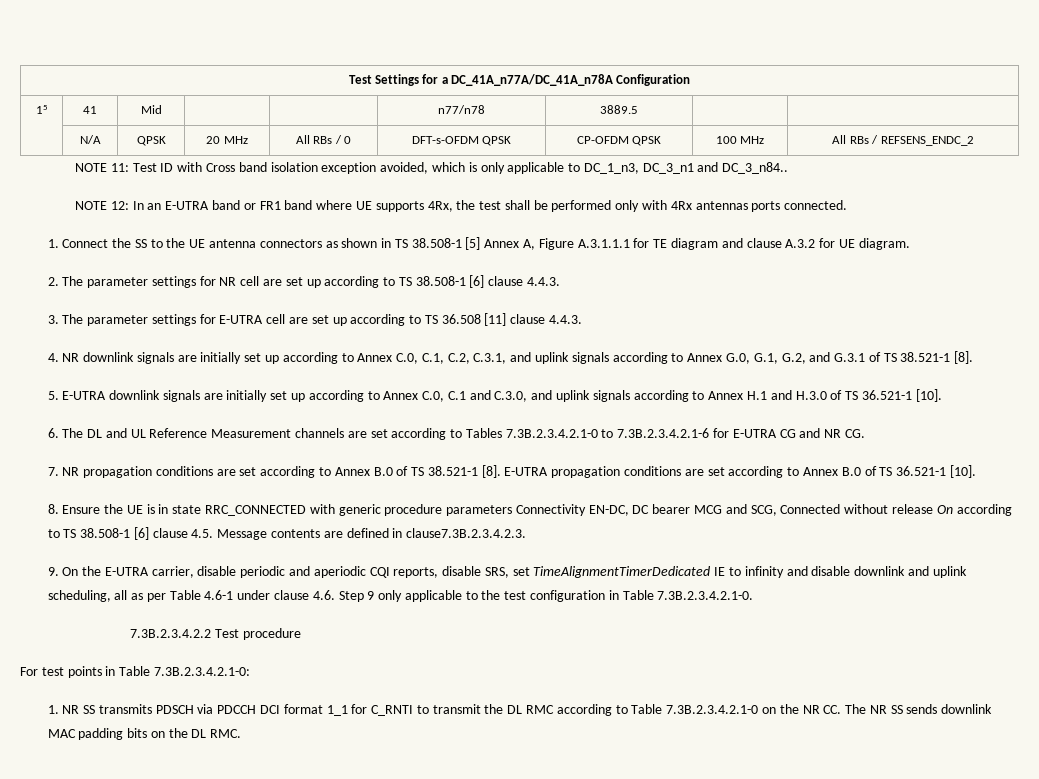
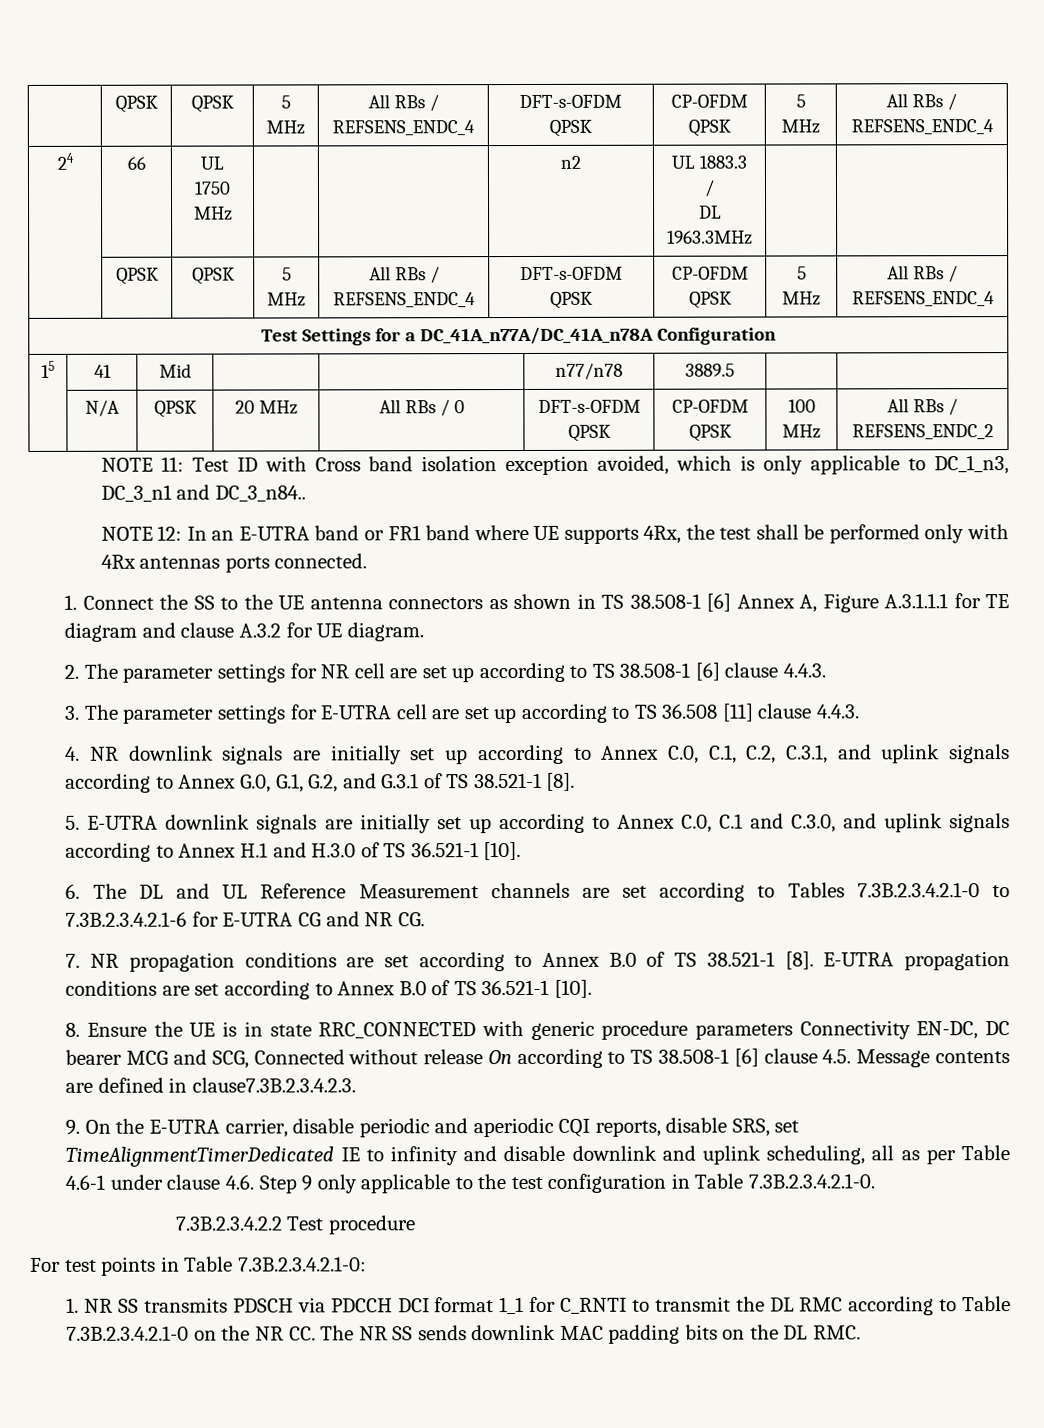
(348, 79) none -> [114,95,158,113] [190,95,234,113] [280,95,291,109] [266,120,305,135] [367,94,439,112] [332,120,475,136] [519,94,622,109] [549,119,592,137] [670,94,748,108] [687,119,731,137] [795,94,806,108] [781,119,820,134] [886,93,957,111] [850,119,994,135] [56,152,74,170] [126,156,146,170] [200,156,224,170] [194,181,231,195] [193,206,233,221] [560,155,581,169] [671,155,747,169] [704,179,715,197] [698,205,722,219] [667,230,753,245] [115,267,159,285] [191,267,235,285] [281,267,292,281] [267,292,306,307] [368,266,440,284] [333,292,476,308] [520,266,623,281] [550,291,593,309] [671,266,749,280] [688,291,732,309] [796,266,807,280] [782,291,821,306] [887,265,958,283] [851,291,995,307] | QPSK | QPSK | 5 MHz | All RBs / REFSENS_ENDC_4 | DFT-s-OFDM QPSK | CP-OFDM QPSK | 5 MHz | All RBs / REFSENS_ENDC_4 // 24 | 66 | UL 1750 MHz | | | n2 | UL 1883.3 / // DL 1963.3MHz | | // | QPSK | QPSK | 5 MHz | All RBs / REFSENS_ENDC_4 | DFT-s-OFDM QPSK | CP-OFDM QPSK | 5 MHz | All RBs / REFSENS_ENDC_4 //
[465,237,481,250] [5] -> [706,593,732,612] [6]

